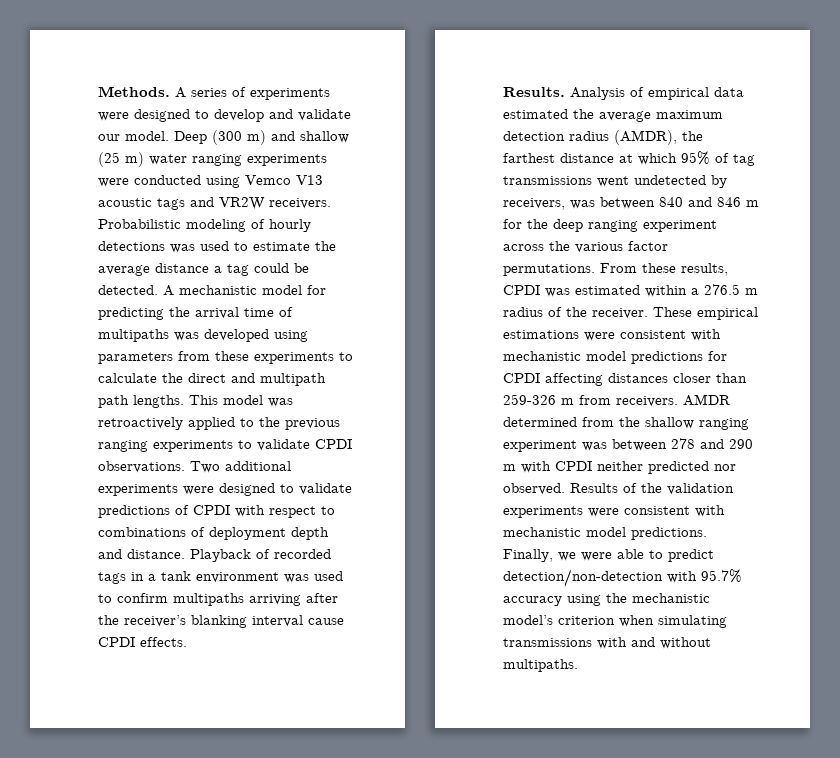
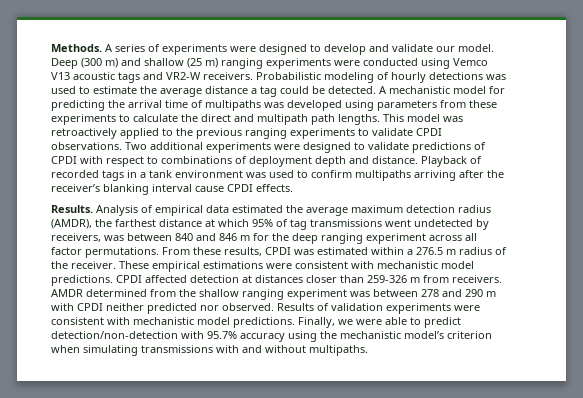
[149,154,187,165] water -> (218, 63) none
[219,197,265,210] VR2W -> [166,72,201,80] VR2-W
[549,241,623,253] the various -> [465,233,477,241] all
[631,351,727,364] [503,373,603,386] predictions for CPDI affecting -> [51,275,252,286] predictions. CPDI affected detection at
[641,483,662,493] the -> (329, 307) none

